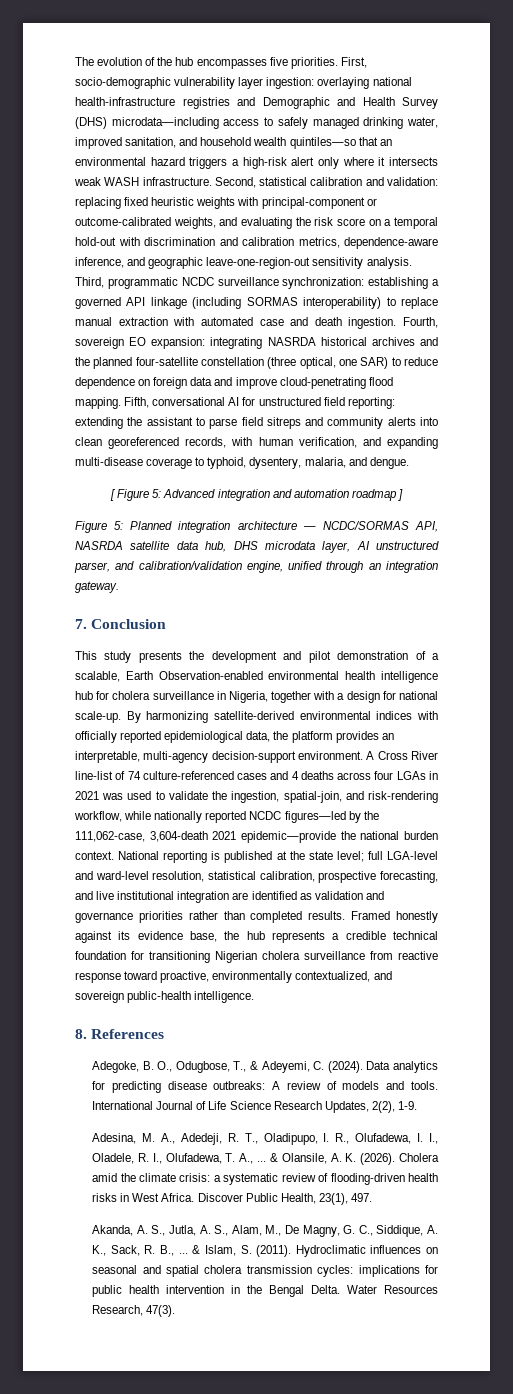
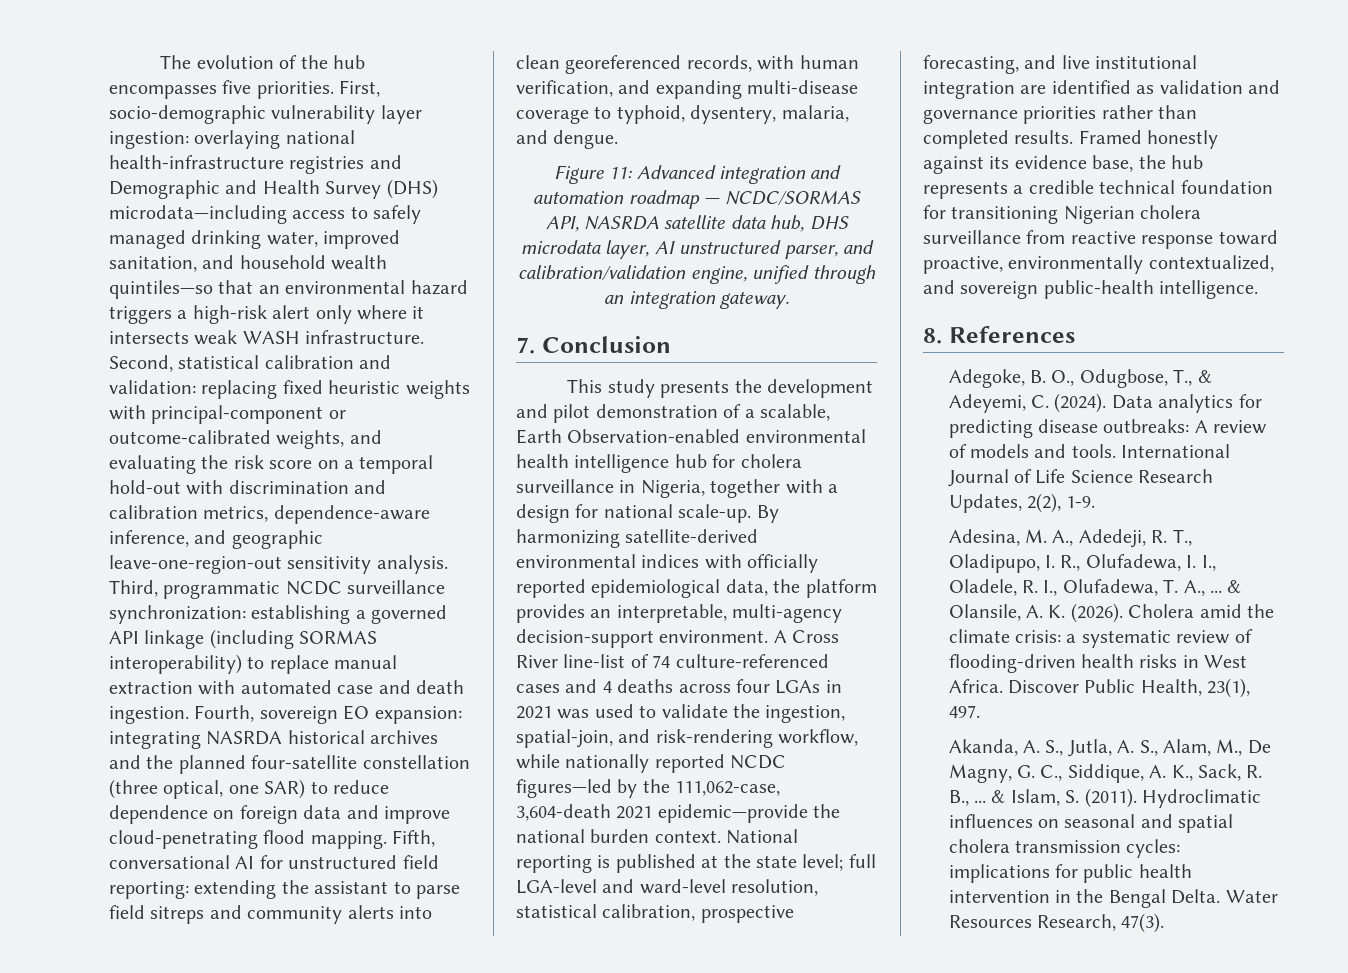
[110,489,162,501] [ Figure 5: -> [553,165,633,184] Figure 11:
[397,489,403,501] [75,521,297,533] ] // Figure 5: Planned integration architecture -> (700, 199) none

